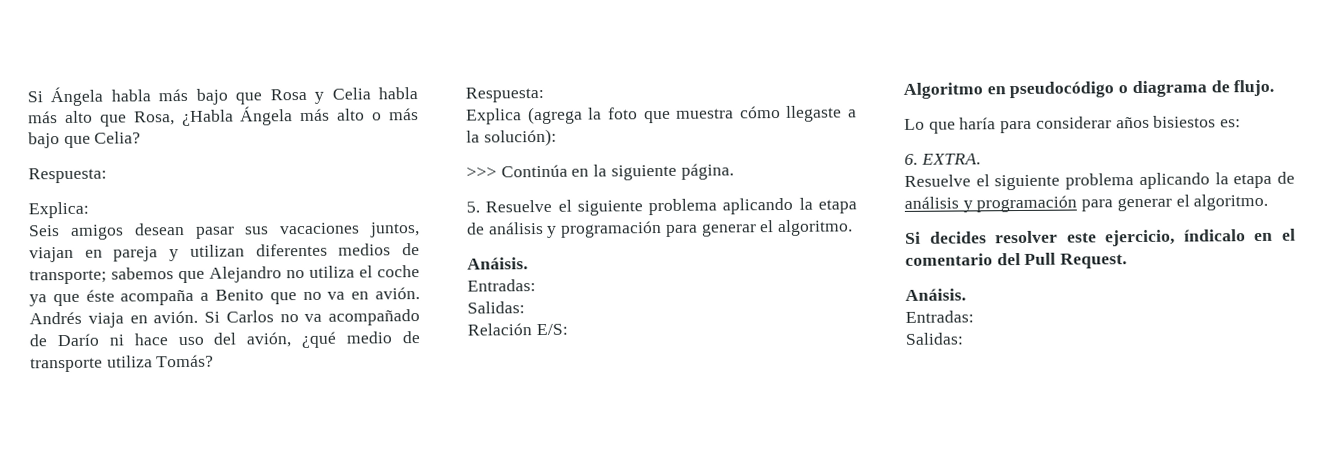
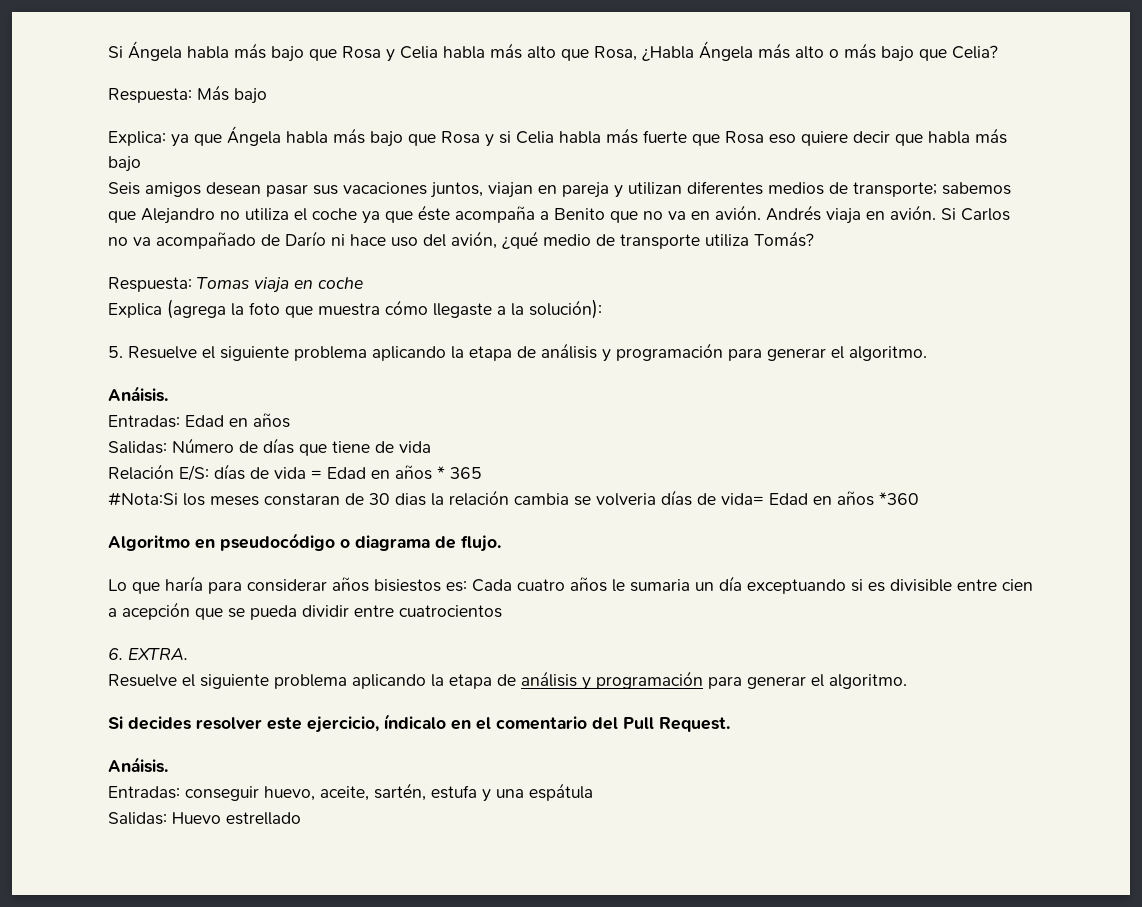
(107, 175) none -> [197,85,267,104] Más bajo
(89, 210) none -> [171,126,1007,147] [108,156,141,172] ya que Ángela habla más bajo que Rosa y si Celia habla más fuerte que Rosa eso quiere decir que habla más bajo
(544, 94) none -> [197,277,363,293] Tomas viaja en coche
[466,163,734,181] // >>> Continúa en la siguiente página. -> (602, 309) none
[467,301,525,314] [467,323,568,336] // Salidas: // Relación E/S: -> [185,413,290,428] [108,438,431,456] [108,464,482,481] [108,490,919,506] Edad en años // Salidas: Número de días que tiene de vida // Relación E/S: días de vida = Edad en años * 365 // #Nota:Si los meses constaran de 30 dias la relación cambia se volveria días de vida= Edad en años *360
(1242, 123) none -> [472,576,1033,594] [108,602,502,620] Cada cuatro años le sumaria un día exceptuando si es divisible entre cien a acepción que se pueda dividir entre cuatrocientos
[905,332,963,345] // Salidas: -> [185,783,593,802] [108,812,301,825] conseguir huevo, aceite, sartén, estufa y una espátula // Salidas: Huevo estrellado

